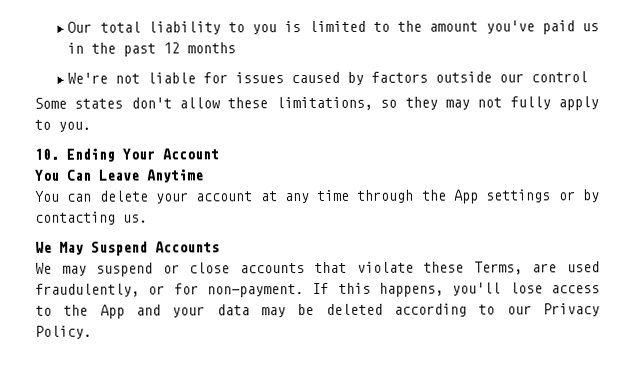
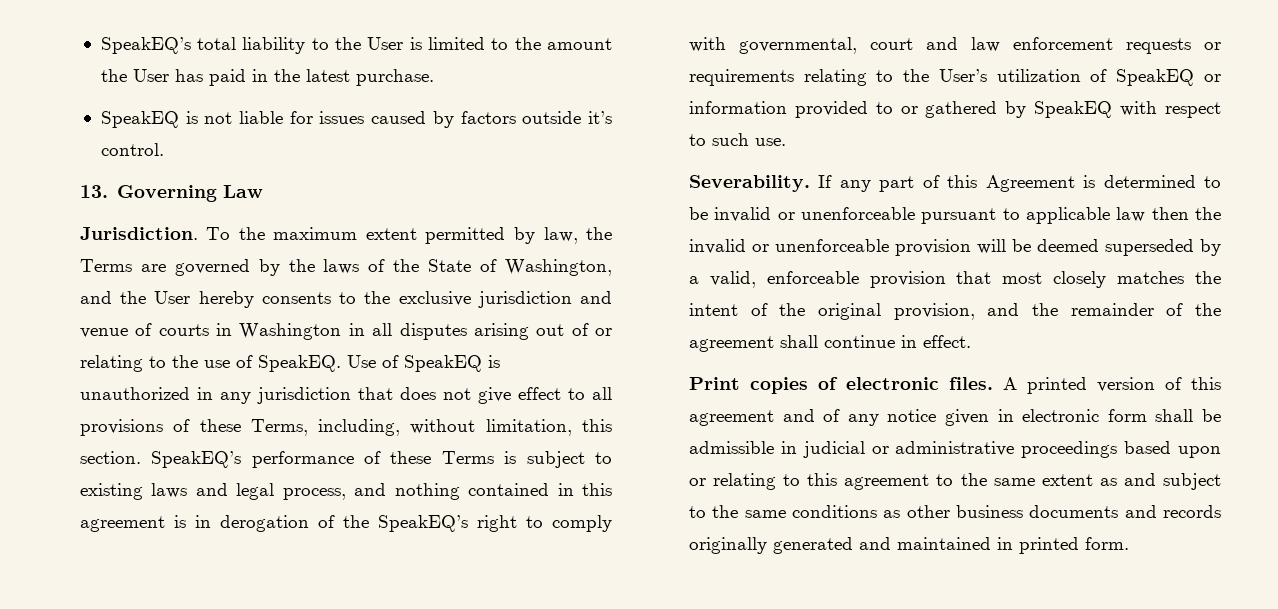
[67,21,93,33] Our -> [100,37,191,54] SpeakEQ’s
[252,24,278,35] you -> [335,37,404,50] the User
[485,20,599,35] [67,42,237,57] [67,72,109,84] you've paid us in the past 12 months // We're -> [100,69,434,86] [100,111,198,128] the User has paid in the latest purchase. // SpeakEQ is
[499,71,589,83] [34,96,600,111] [34,119,91,132] [34,148,219,162] [34,169,203,183] [35,189,600,204] [35,211,148,225] [35,241,220,256] [35,261,600,277] [35,282,600,298] [35,303,600,319] [35,325,92,339] our control // Some states don't allow these limitations, so they may not fully apply to you. // 10. Ending Your Account // You Can Leave Anytime // You can delete your account at any time through the App settings or by contacting us. // We May Suspend Accounts // We may suspend or close accounts that violate these Terms, are used fraudulently, or for non-payment. If this happens, you'll lose access to the App and your data may be deleted according to our Privacy Policy. -> [588,111,612,124] [100,143,164,156] [79,185,264,202] [79,227,613,244] [79,259,612,276] [79,291,613,308] [79,323,613,340] [79,355,500,372] [79,387,613,404] [79,419,613,436] [79,451,613,468] [79,483,612,500] [79,515,612,532] [688,37,1221,54] [688,69,1221,86] [688,101,1221,118] [688,133,786,146] [688,175,1221,192] [688,207,1221,224] [688,239,1221,256] [688,271,1221,288] [688,303,1221,320] [688,335,971,352] [688,377,1221,394] [688,409,1221,426] [688,441,1221,458] [688,473,1221,490] [688,505,1221,518] [688,537,1129,554] it’s control. // 13. Governing Law // Jurisdiction. To the maximum extent permitted by law, the Terms are governed by the laws of the State of Washington, and the User hereby consents to the exclusive jurisdiction and venue of courts in Washington in all disputes arising out of or relating to the use of SpeakEQ. Use of SpeakEQ is unauthorized in any jurisdiction that does not give effect to all provisions of these Terms, including, without limitation, this section. SpeakEQ’s performance of these Terms is subject to existing laws and legal process, and nothing contained in this agreement is in derogation of the SpeakEQ’s right to comply with governmental, court and law enforcement requests or requirements relating to the User’s utilization of SpeakEQ or information provided to or gathered by SpeakEQ with respect to such use. // Severability. If any part of this Agreement is determined to be invalid or unenforceable pursuant to applicable law then the invalid or unenforceable provision will be deemed superseded by a valid, enforceable provision that most closely matches the intent of the original provision, and the remainder of the agreement shall continue in effect. // Print copies of electronic files. A printed version of this agreement and of any notice given in electronic form shall be admissible in judicial or administrative proceedings based upon or relating to this agreement to the same extent as and subject to the same conditions as other business documents and records originally generated and maintained in printed form.

